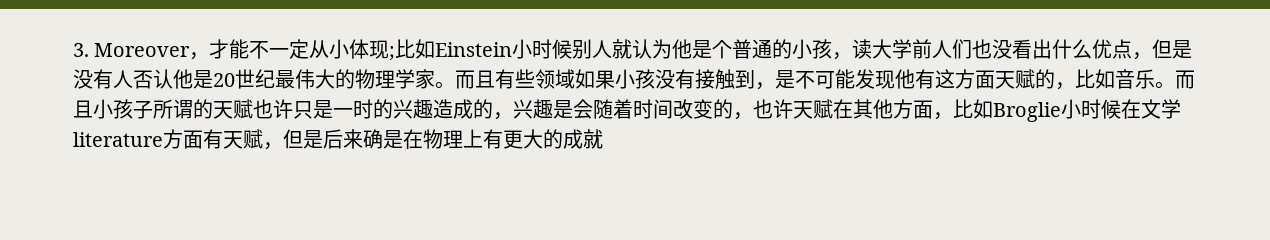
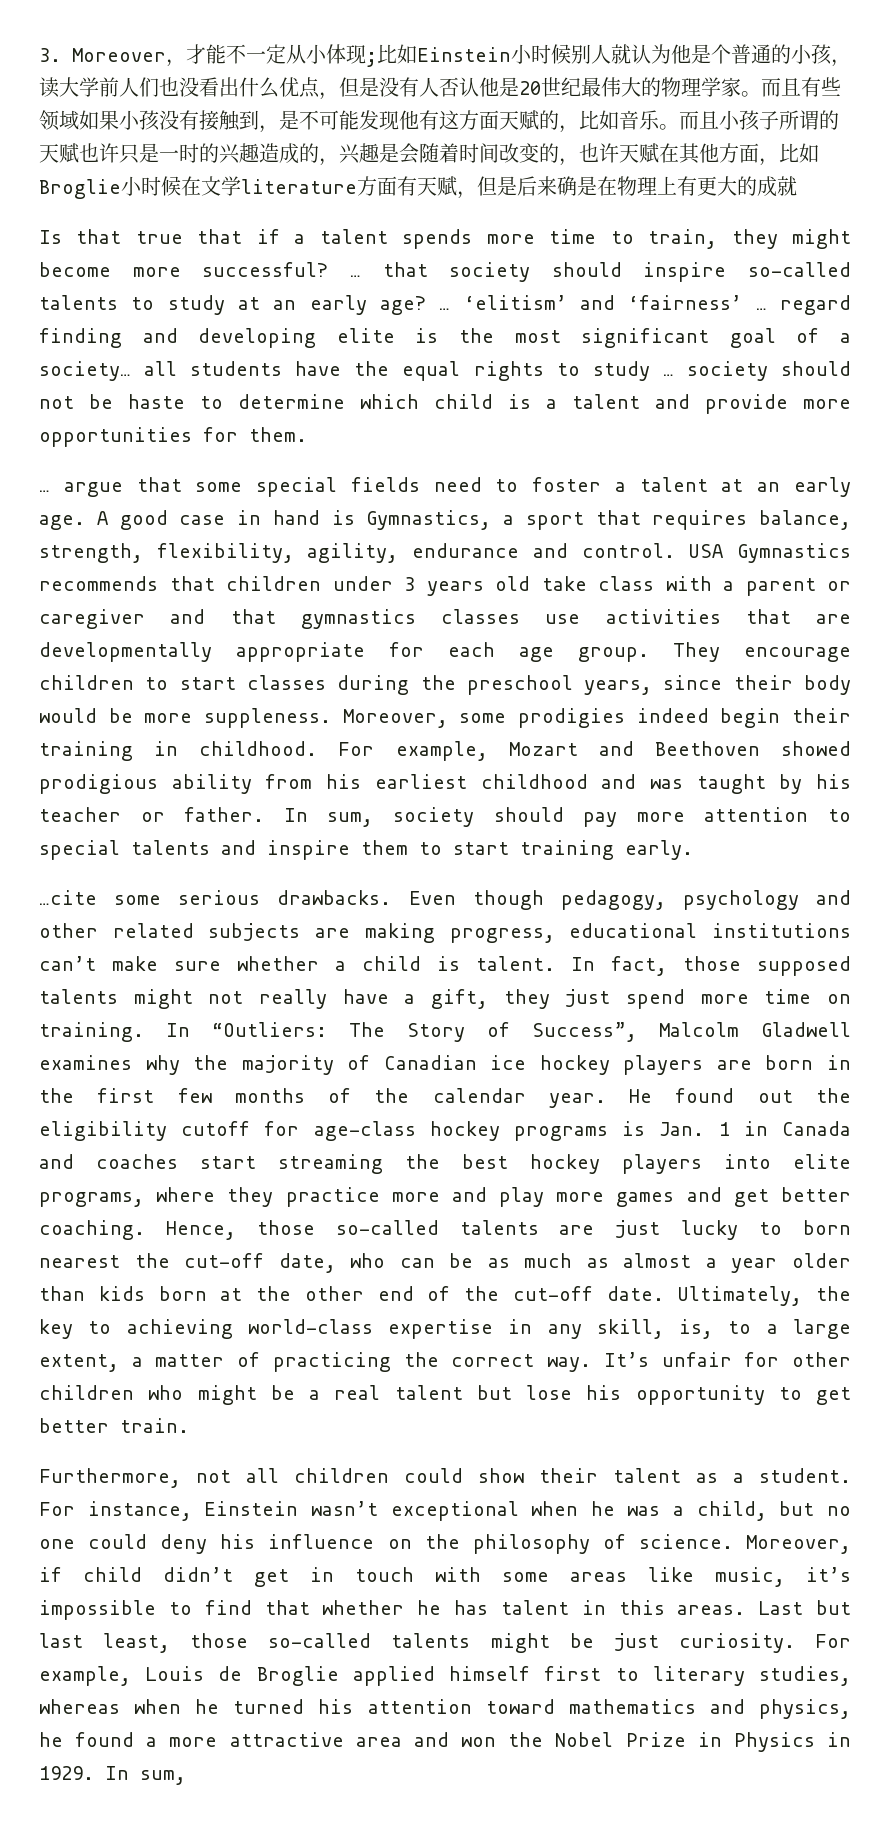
(603, 139) none -> [39,229,851,249] [39,262,851,282] [39,295,852,315] [39,328,852,348] [39,361,851,381] [39,394,851,414] [39,427,307,447] [39,477,851,497] [39,510,851,530] [39,543,851,563] [39,576,851,596] [39,609,851,629] [39,642,851,662] [39,675,851,695] [39,708,851,728] [39,741,851,761] [39,774,852,794] [39,807,852,827] [39,840,693,860] [39,890,851,910] [39,923,851,943] [39,956,851,976] [39,989,851,1009] [39,1022,851,1042] [39,1055,851,1075] [39,1088,851,1108] [39,1121,852,1141] [39,1154,851,1174] [39,1187,851,1207] [39,1220,852,1240] [39,1253,852,1273] [39,1286,851,1306] [39,1319,851,1339] [39,1352,852,1372] [39,1385,851,1405] [39,1418,189,1433] [39,1468,851,1488] [39,1501,851,1521] [39,1534,852,1554] [39,1567,851,1587] [39,1600,852,1620] [39,1633,851,1653] [39,1666,851,1686] [39,1699,851,1719] [39,1732,852,1752] [39,1766,186,1785] // Is that true that if a talent spends more time to train, they might become more successful? … that society should inspire so-called talents to study at an early age? … ‘elitism’ and ‘fairness’ … regard finding and developing elite is the most significant goal of a society… all students have the equal rights to study … society should not be haste to determine which child is a talent and provide more opportunities for them. // … argue that some special fields need to foster a talent at an early age. A good case in hand is Gymnastics, a sport that requires balance, strength, flexibility, agility, endurance and control. USA Gymnastics recommends that children under 3 years old take class with a parent or caregiver and that gymnastics classes use activities that are developmentally appropriate for each age group. They encourage children to start classes during the preschool years, since their body would be more suppleness. Moreover, some prodigies indeed begin their training in childhood. For example, Mozart and Beethoven showed prodigious ability from his earliest childhood and was taught by his teacher or father. In sum, society should pay more attention to special talents and inspire them to start training early. // …cite some serious drawbacks. Even though pedagogy, psychology and other related subjects are making progress, educational institutions can’t make sure whether a child is talent. In fact, those supposed talents might not really have a gift, they just spend more time on training. In “Outliers: The Story of Success”, Malcolm Gladwell examines why the majority of Canadian ice hockey players are born in the first few months of the calendar year. He found out the eligibility cutoff for age-class hockey programs is Jan. 1 in Canada and coaches start streaming the best hockey players into elite programs, where they practice more and play more games and get better coaching. Hence, those so-called talents are just lucky to born nearest the cut-off date, who can be as much as almost a year older than kids born at the other end of the cut-off date. Ultimately, the key to achieving world-class expertise in any skill, is, to a large extent, a matter of practicing the correct way. It’s unfair for other children who might be a real talent but lose his opportunity to get better train. // Furthermore, not all children could show their talent as a student. For instance, Einstein wasn’t exceptional when he was a child, but no one could deny his influence on the philosophy of science. Moreover, if child didn’t get in touch with some areas like music, it’s impossible to find that whether he has talent in this areas. Last but last least, those so-called talents might be just curiosity. For example, Louis de Broglie applied himself first to literary studies, whereas when he turned his attention toward mathematics and physics, he found a more attractive area and won the Nobel Prize in Physics in 1929. In sum,

